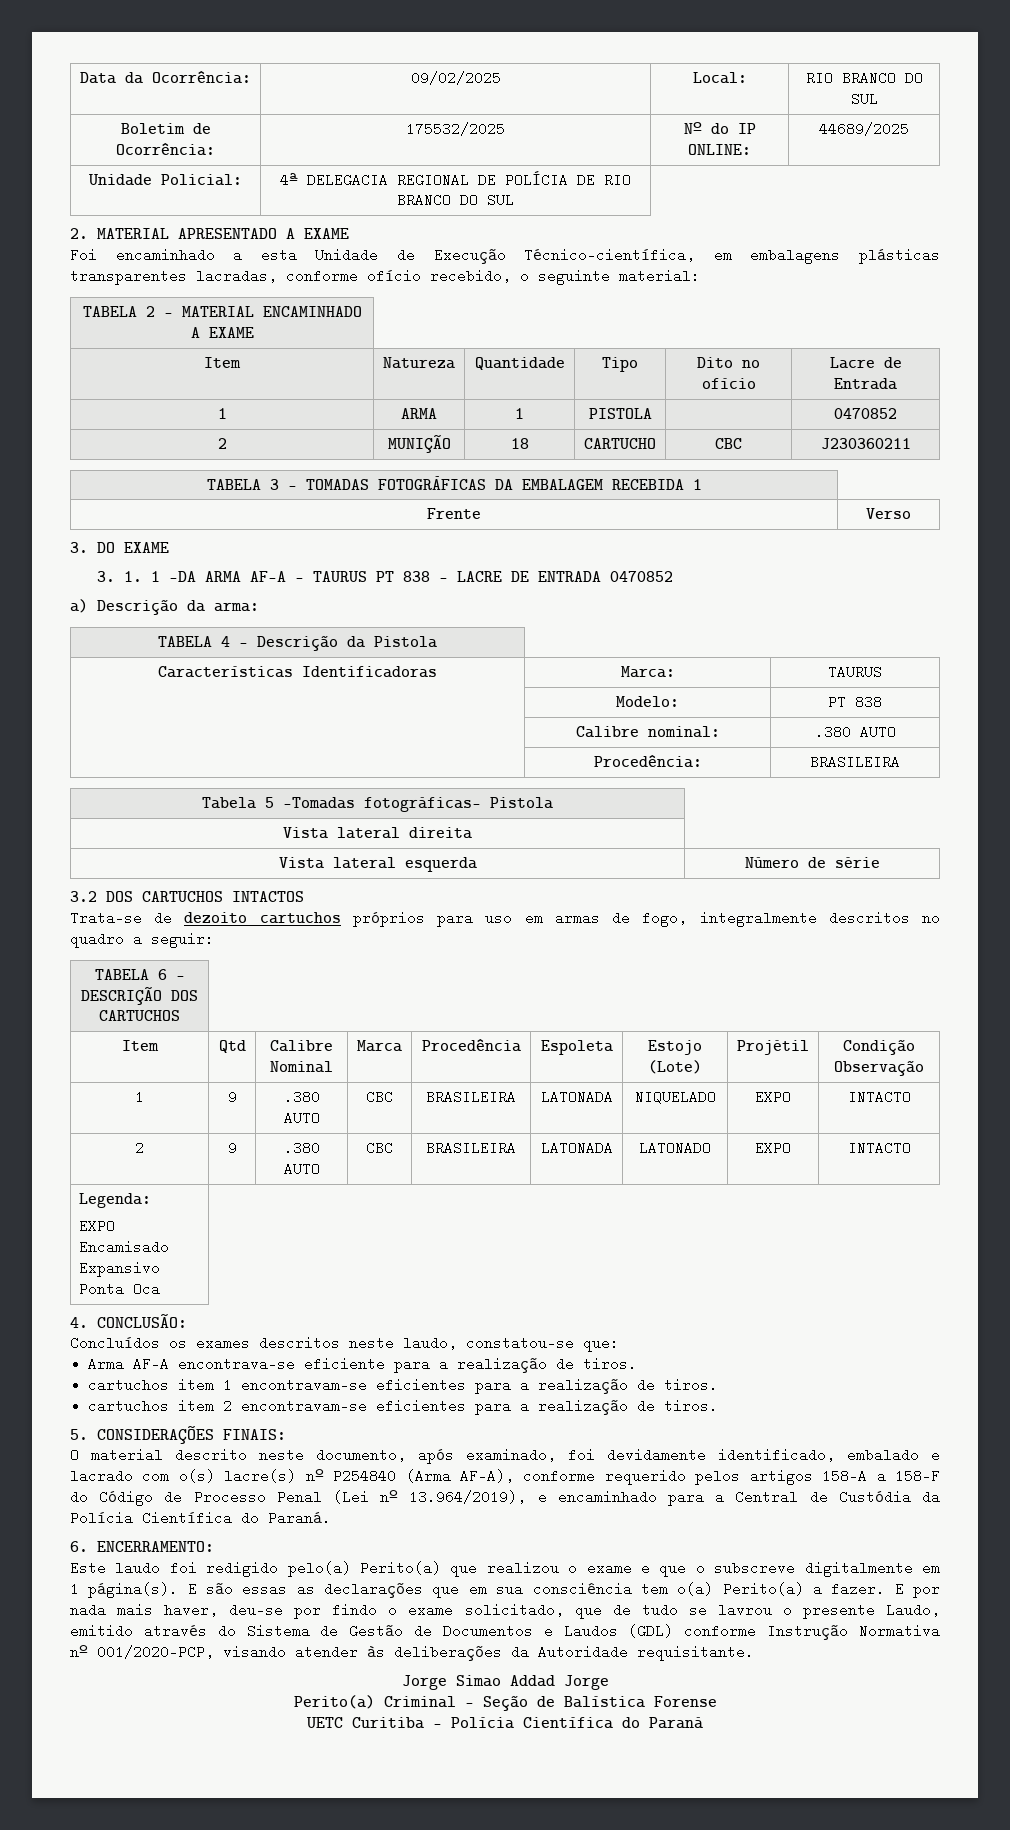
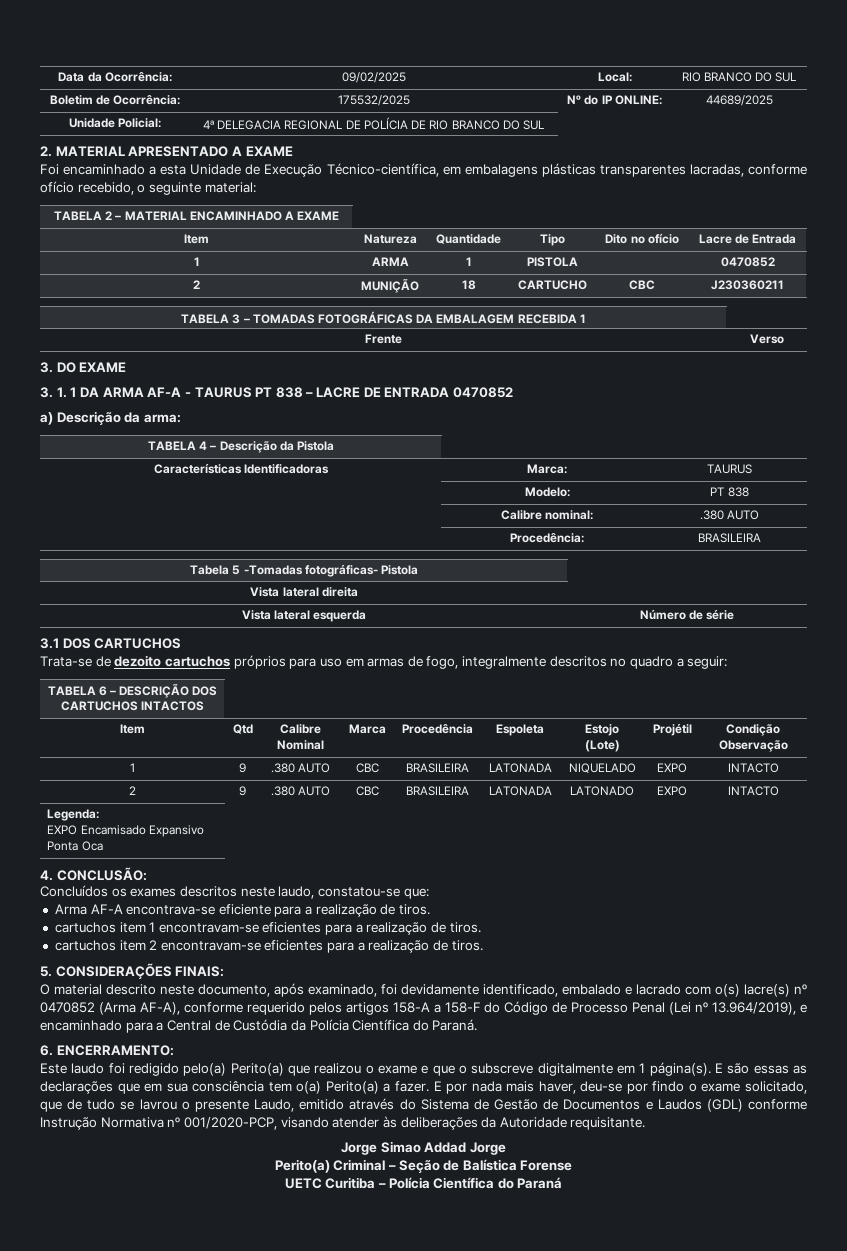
[168,571,196,582] -DA -> [79,387,99,397] DA
[70,891,304,902] 3.2 DOS CARTUCHOS INTACTOS -> [40,638,182,649] 3.1 DOS CARTUCHOS
(180, 1015) none -> [141,701,205,711] INTACTOS
[333,1469,397,1483] P254840 -> [40,1002,95,1013] 0470852

